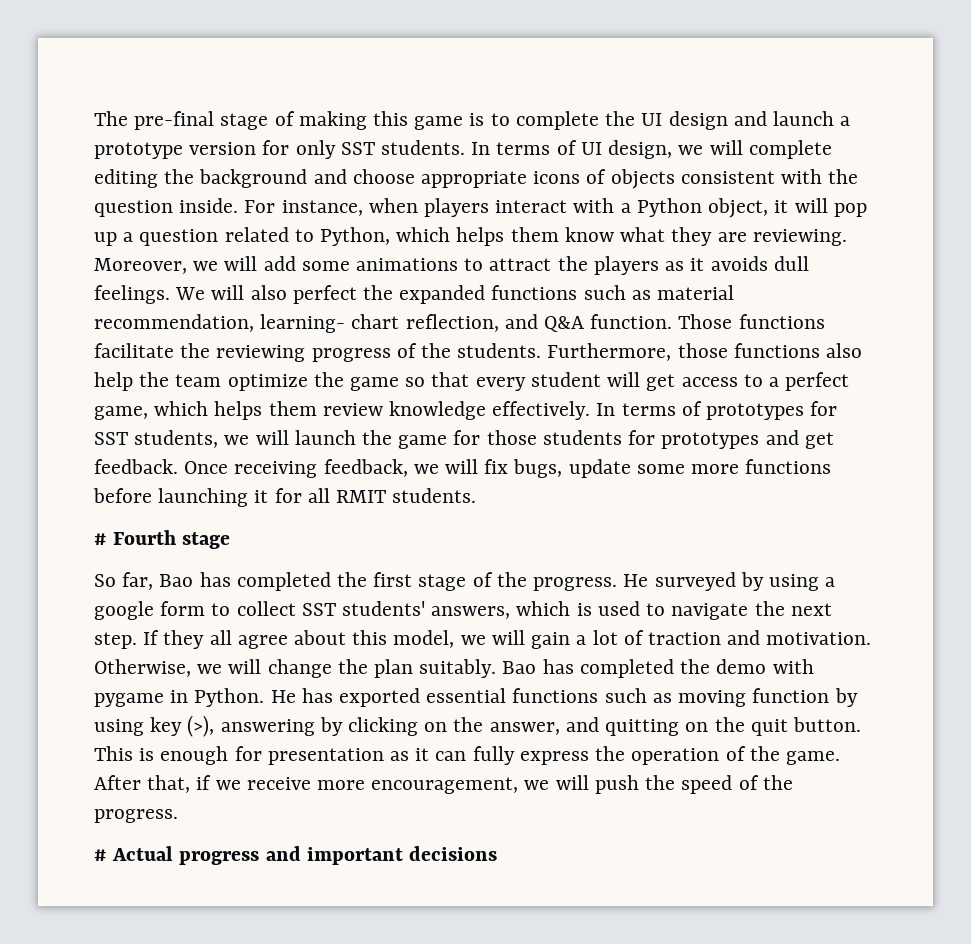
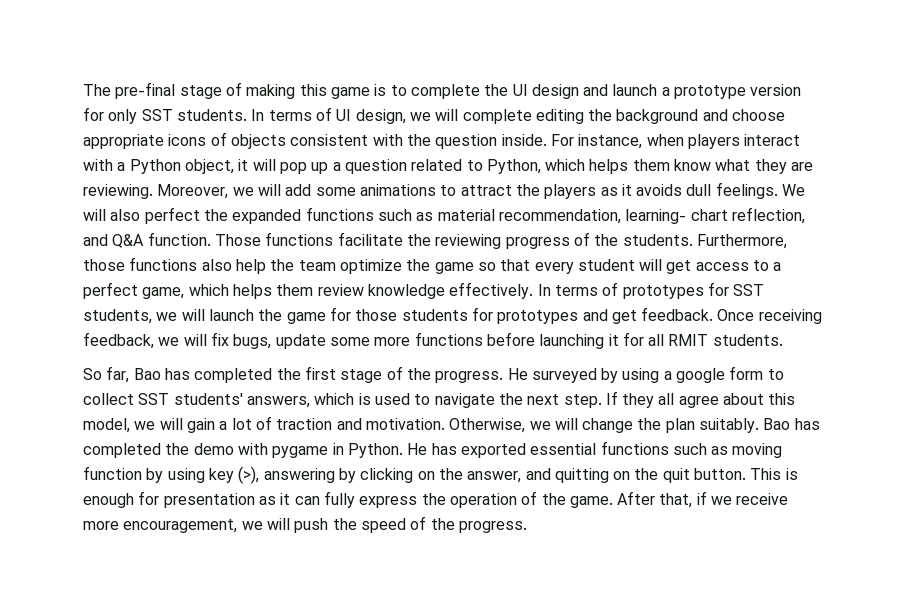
[94,530,231,549] // # Fourth stage -> (783, 340) none
[94,846,498,865] // # Actual progress and important decisions -> (527, 527) none

